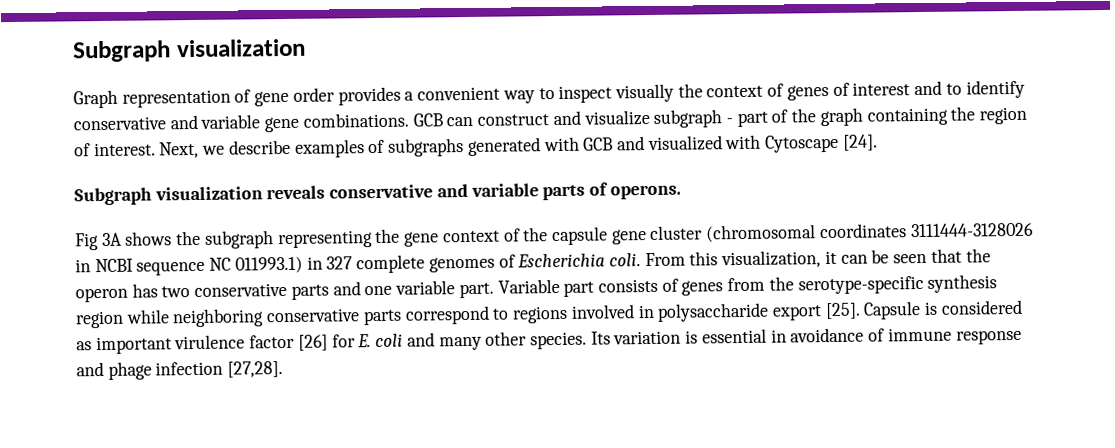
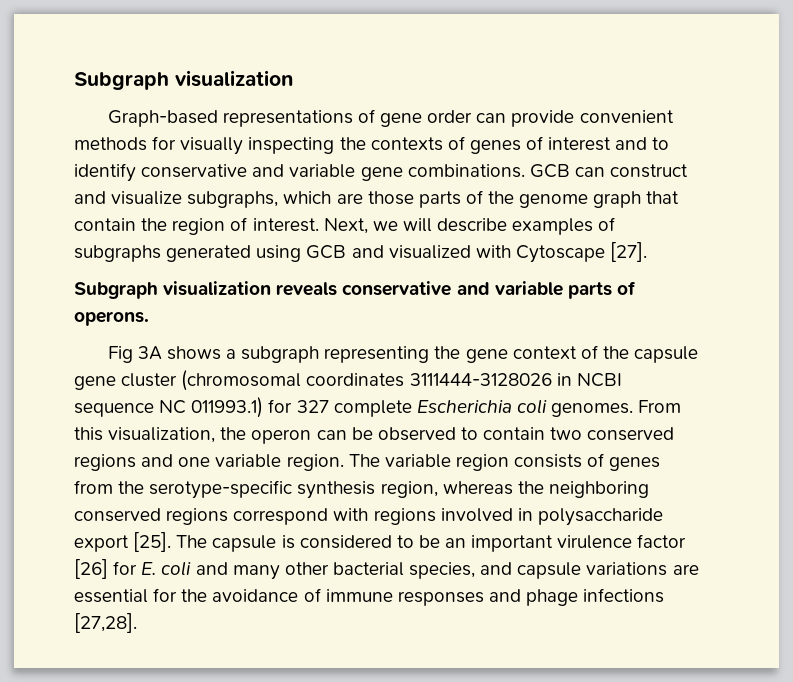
[73,89,231,109] Graph representation -> [107,110,353,127] Graph-based representations
[337,83,764,106] provides a convenient way to inspect visually the context -> [476,110,674,127] [74,136,443,155] can provide convenient methods for visually inspecting the contexts
[653,107,948,128] subgraph - part of the graph containing -> [187,190,680,208] [74,218,136,231] subgraphs, which are those parts of the genome graph that contain
(226, 150) none -> [402,218,432,232] will
[543,136,580,152] with -> [256,245,302,262] using
[842,134,878,151] [24]. -> [610,242,648,262] [27].
[176,230,202,246] the -> [226,349,237,359] a
[306,256,323,270] in -> [268,399,293,413] for
[428,248,991,273] [75,278,595,303] genomes of Escherichia coli. From this visualization, it can be seen that the operon has two conservative parts and one variable part. Variable part -> [416,399,682,417] [74,427,675,444] [74,454,509,471] Escherichia coli genomes. From this visualization, the operon can be observed to contain two conserved regions and one variable region. The variable region
[75,305,510,329] region while neighboring conservative parts correspond to -> [380,481,649,498] [74,508,369,525] region, whereas the neighboring conserved regions correspond with
[863,299,1023,320] [76,341,92,351] Capsule is considered as -> [176,535,467,552] The capsule is considered to be an
[529,328,787,350] species. Its variation is essential in -> [332,562,699,579] [74,588,208,603] bacterial species, and capsule variations are essential for the
[955,329,1022,345] response -> [397,591,484,606] responses
[155,361,224,376] infection -> [583,588,665,603] infections

